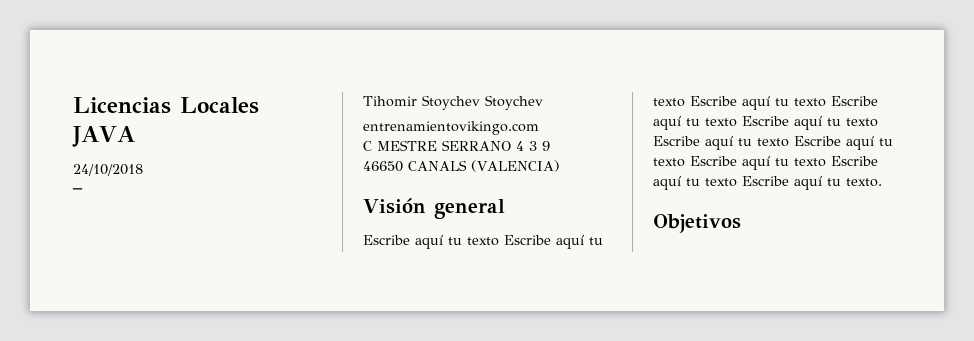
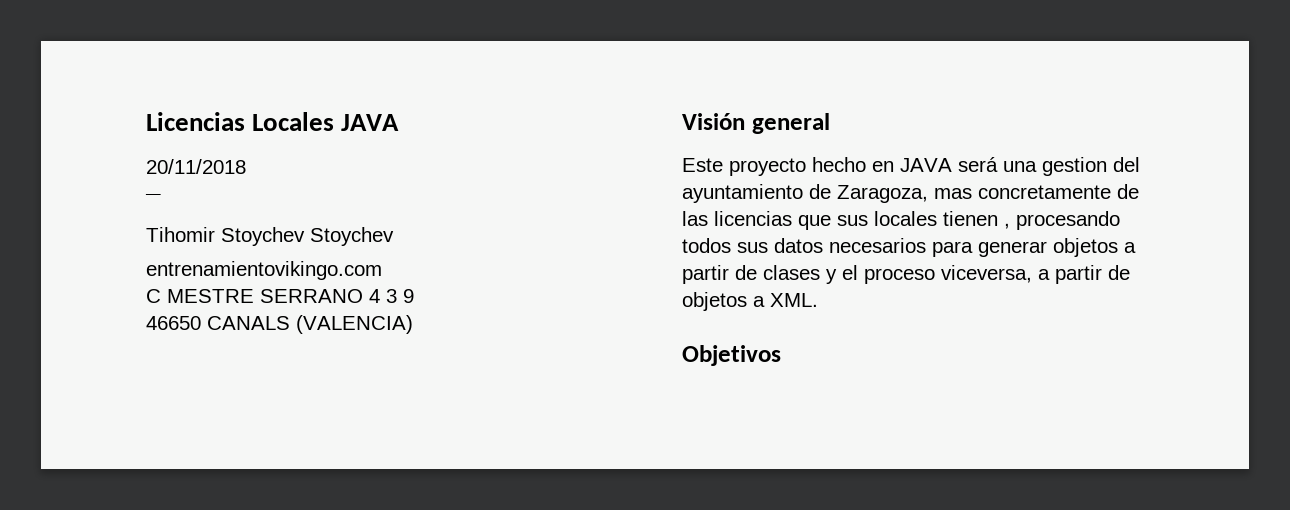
[73,164,143,176] 24/10/2018 -> [146,159,246,174] 20/11/2018
[363,235,603,249] [653,96,878,110] [653,116,878,130] [653,136,893,150] [653,156,878,170] [653,176,882,190] Escribe aquí tu texto Escribe aquí tu texto Escribe aquí tu texto Escribe aquí tu texto Escribe aquí tu texto Escribe aquí tu texto Escribe aquí tu texto Escribe aquí tu texto Escribe aquí tu texto Escribe aquí tu texto. -> [682,157,1140,176] [682,184,1139,203] [682,211,1120,230] [682,238,1136,257] [682,265,1130,284] [682,292,818,311] Este proyecto hecho en JAVA será una gestion del ayuntamiento de Zaragoza, mas concretamente de las licencias que sus locales tienen , procesando todos sus datos necesarios para generar objetos a partir de clases y el proceso viceversa, a partir de objetos a XML.

